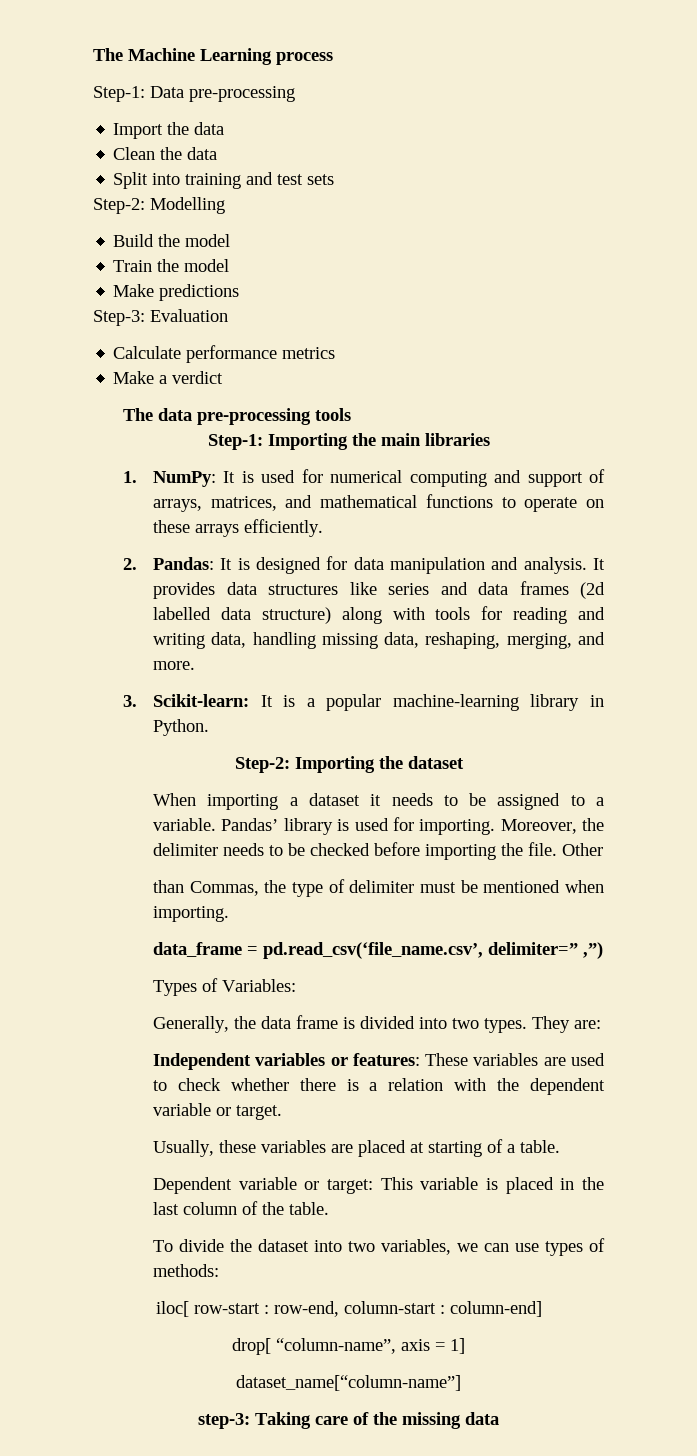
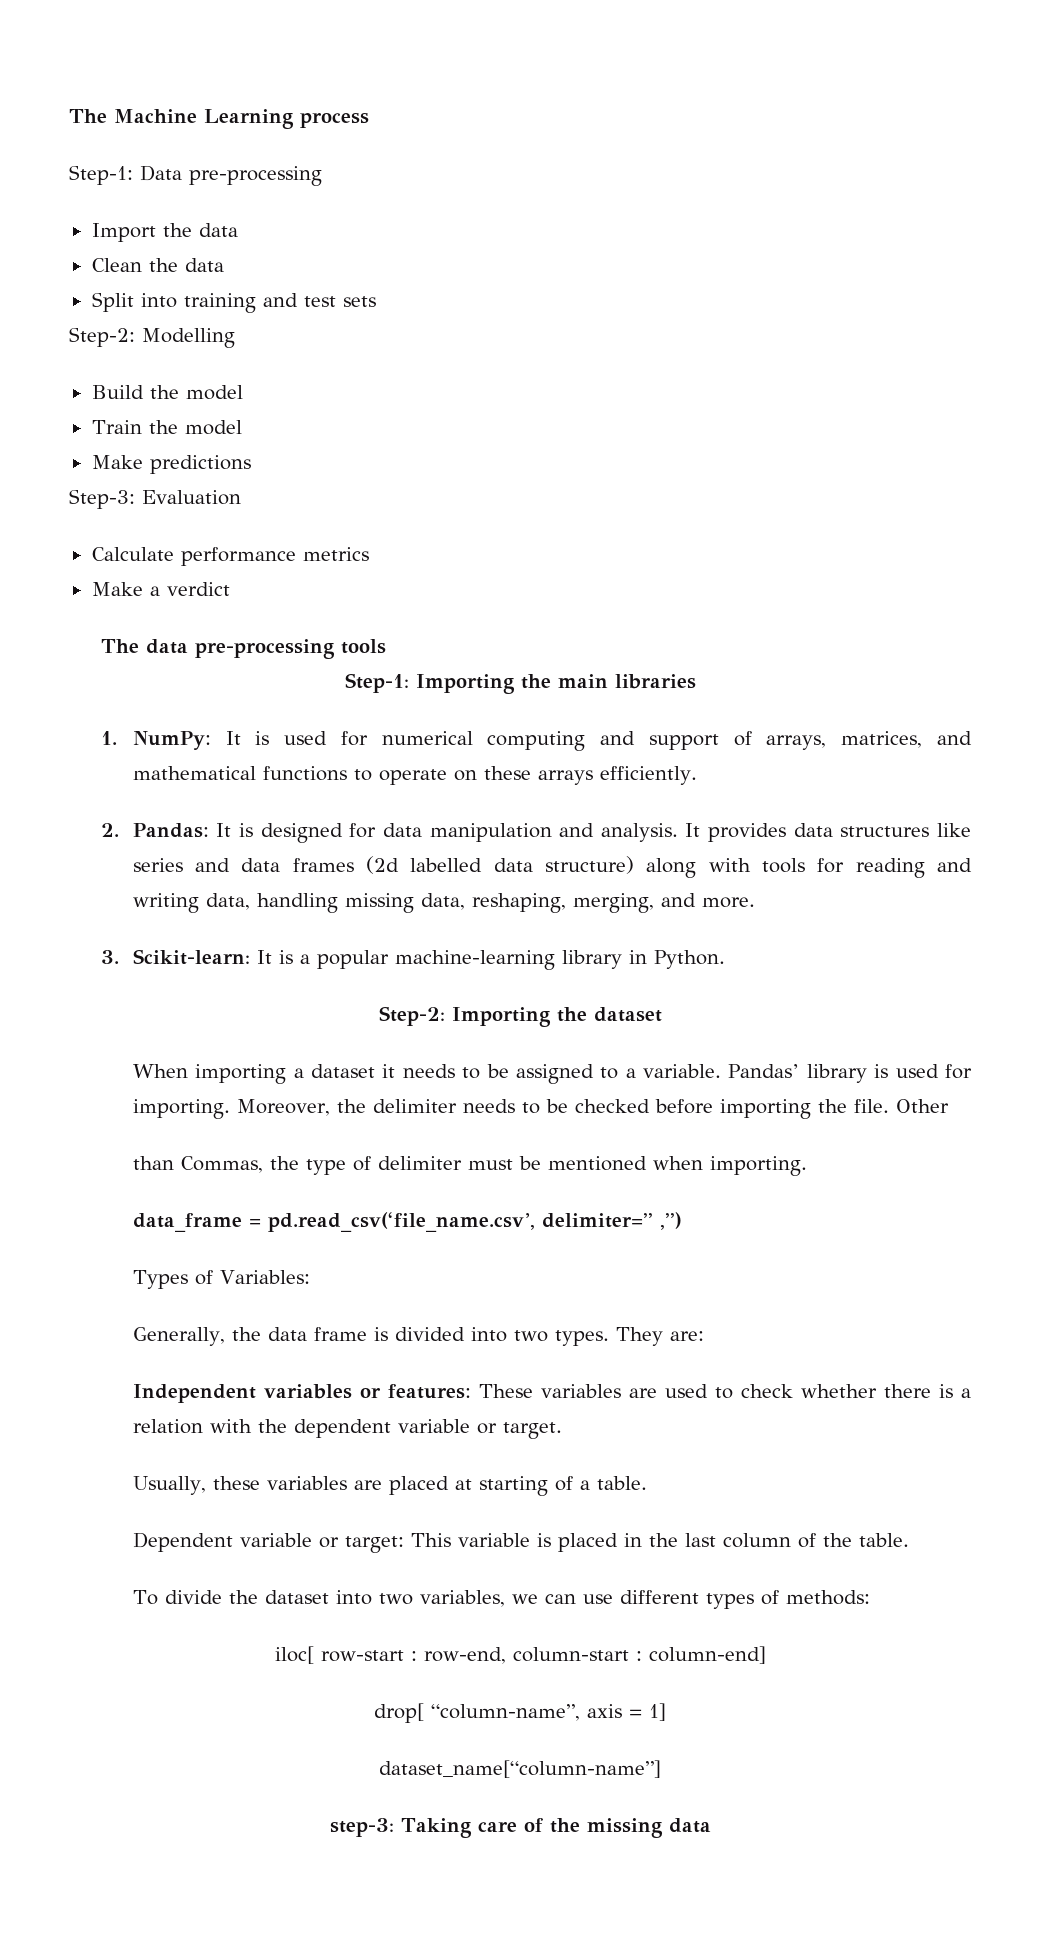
(540, 1247) none -> [619,1590,699,1604] different

